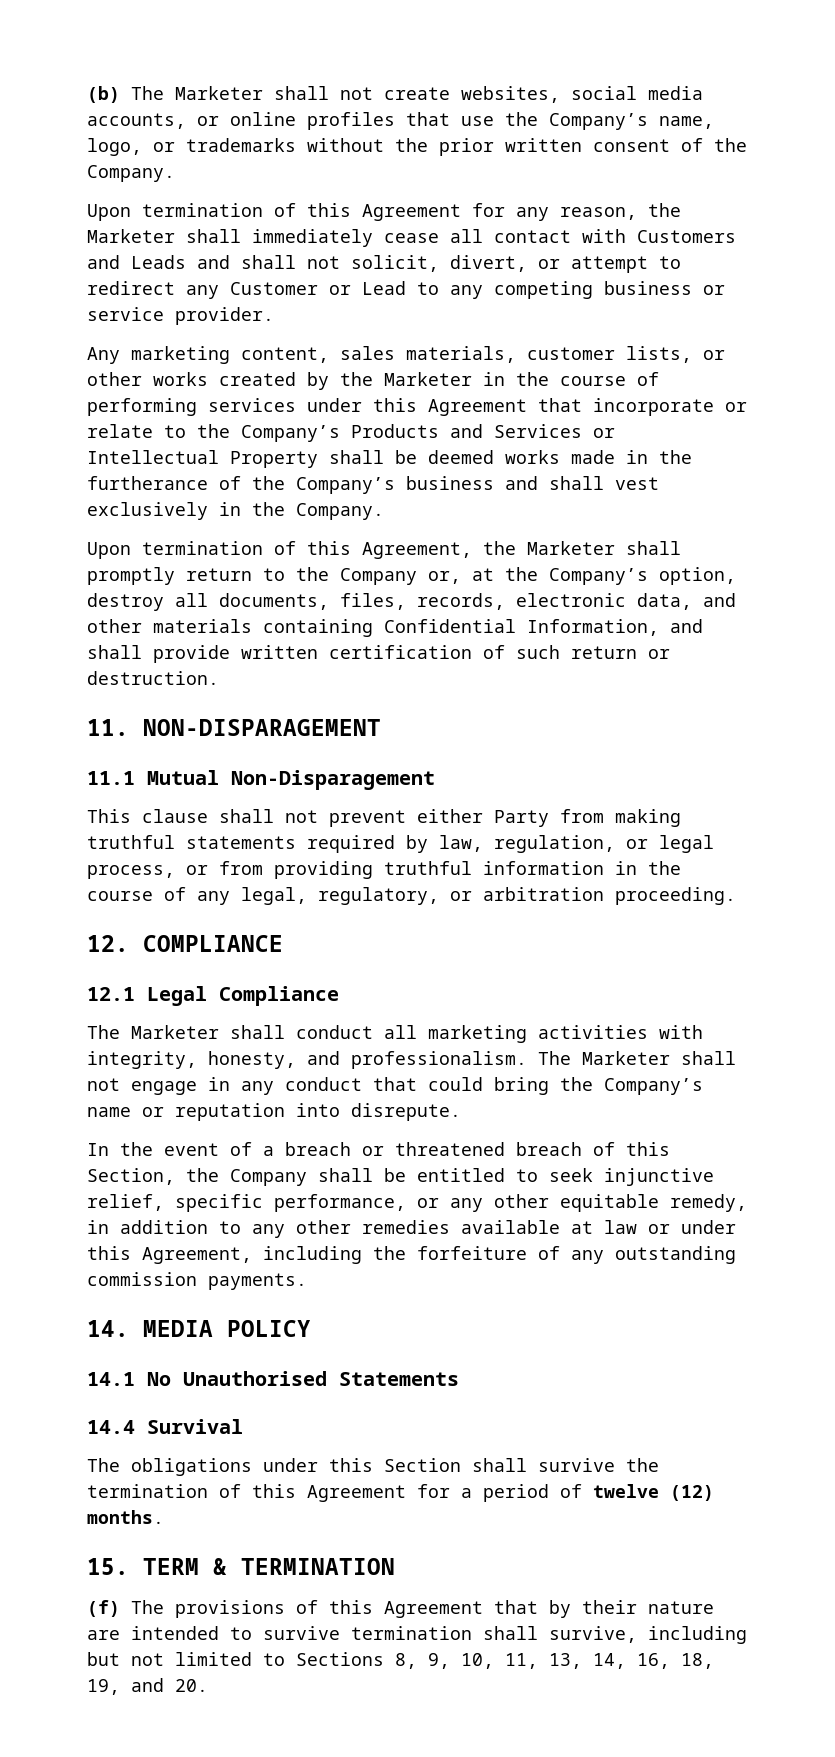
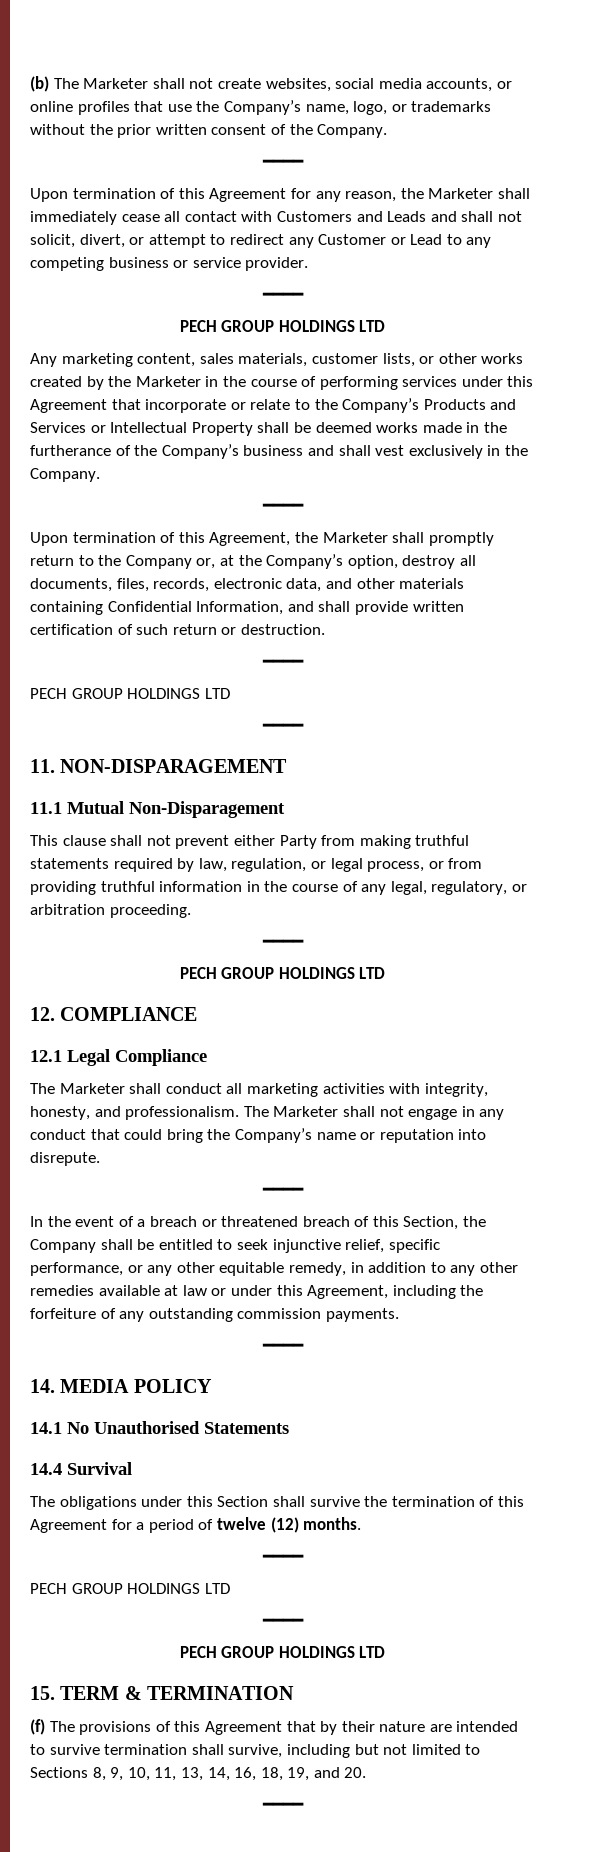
(175, 173) none -> [261,159,304,167] // ━━━━
(274, 316) none -> [261,292,304,300] [179,320,386,332] // ━━━━ // PECH GROUP HOLDINGS LTD
(384, 511) none -> [261,503,304,511] // ━━━━
(219, 678) none -> [261,659,304,667] [30,688,230,699] [261,723,304,731] // ━━━━ // PECH GROUP HOLDINGS LTD // ━━━━
(736, 896) none -> [261,939,304,947] [179,967,386,979] // ━━━━ // PECH GROUP HOLDINGS LTD
(461, 1112) none -> [261,1187,304,1195] // ━━━━
(307, 1281) none -> [261,1343,304,1351] // ━━━━
(164, 1517) none -> [261,1554,304,1562] [30,1583,230,1594] [261,1618,304,1626] [179,1646,386,1658] // ━━━━ // PECH GROUP HOLDINGS LTD // ━━━━ // PECH GROUP HOLDINGS LTD
(208, 1685) none -> [261,1802,304,1810] // ━━━━

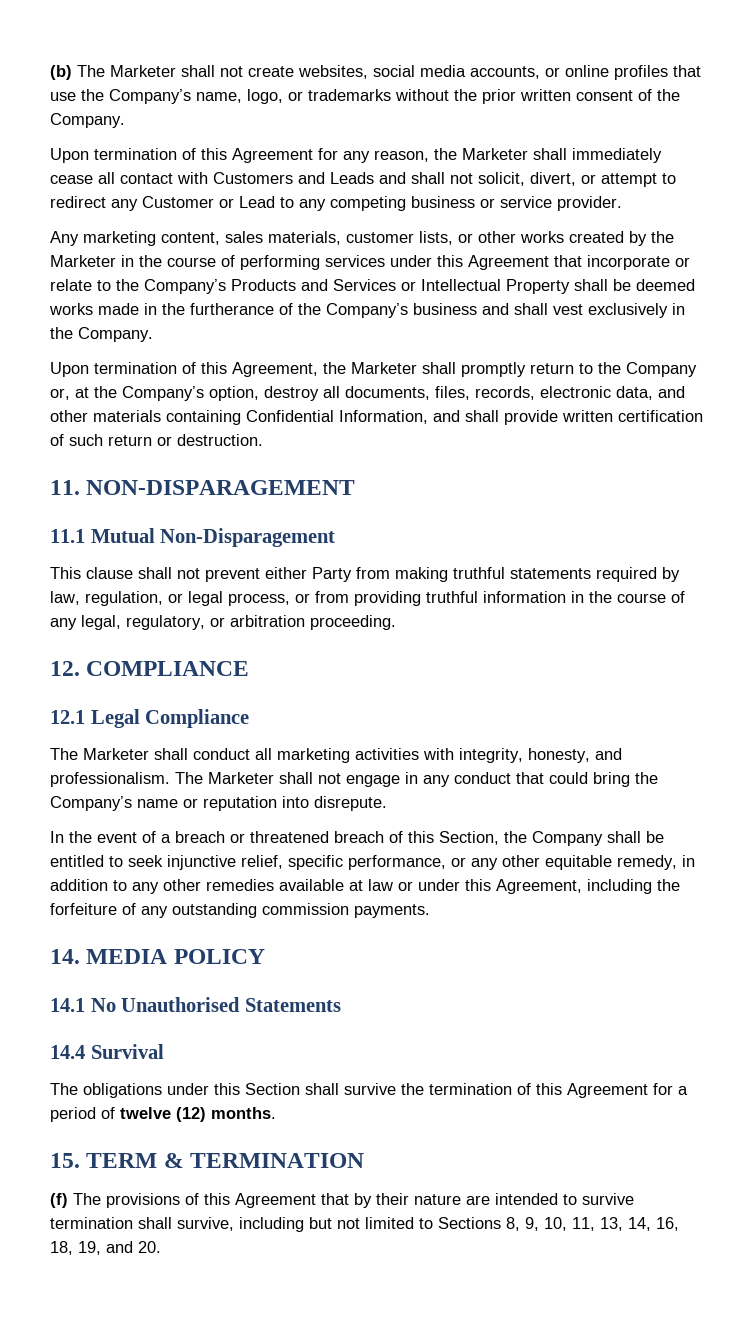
[261,159,304,167] // ━━━━ -> (125, 120) none
[261,292,304,300] [179,320,386,332] // ━━━━ // PECH GROUP HOLDINGS LTD -> (622, 203) none
[261,503,304,511] // ━━━━ -> (153, 334) none
[261,659,304,667] [30,688,230,699] [261,723,304,731] // ━━━━ // PECH GROUP HOLDINGS LTD // ━━━━ -> (263, 440) none
[261,939,304,947] [179,967,386,979] // ━━━━ // PECH GROUP HOLDINGS LTD -> (396, 622) none
[261,1187,304,1195] // ━━━━ -> (387, 803) none
[261,1343,304,1351] // ━━━━ -> (430, 911) none
[261,1554,304,1562] [30,1583,230,1594] [261,1618,304,1626] [179,1646,386,1658] // ━━━━ // PECH GROUP HOLDINGS LTD // ━━━━ // PECH GROUP HOLDINGS LTD -> (276, 1113) none
[261,1802,304,1810] // ━━━━ -> (161, 1247) none

